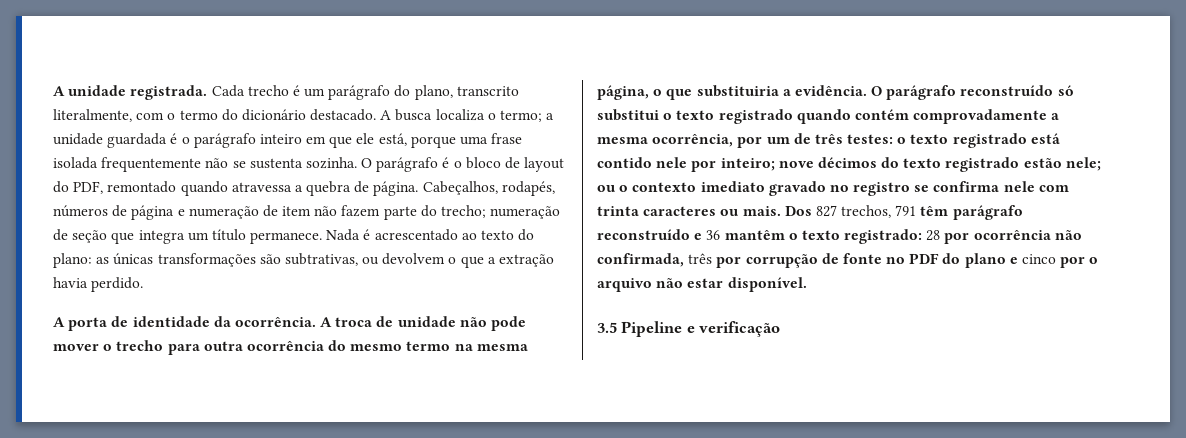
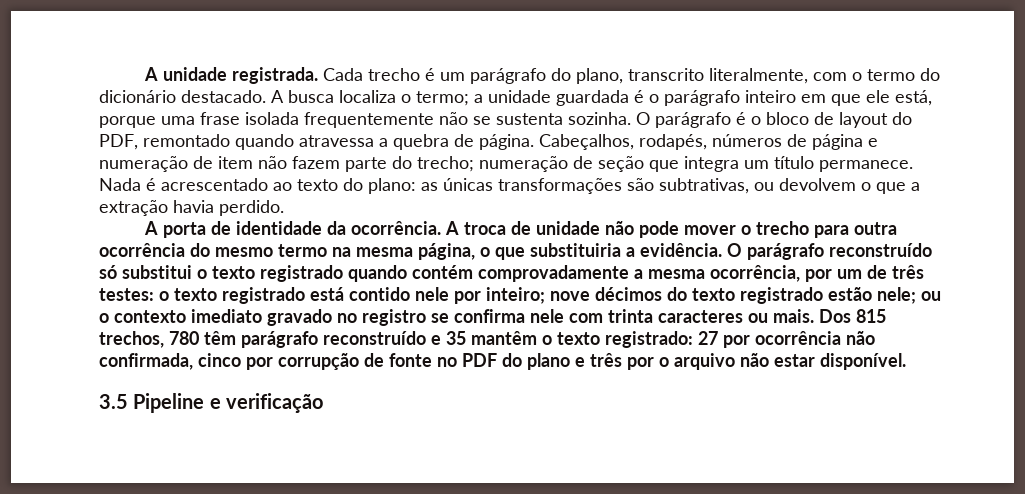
[815,205,917,218] 827 trechos, 791 -> [856,309,886,323] [99,331,199,348] 815 trechos, 780
[706,230,721,240] 36 -> [446,331,466,345] 35
[926,230,941,241] 28 -> [698,331,718,345] 27
[688,253,713,264] três -> [198,353,241,367] cinco
[1022,254,1057,264] cinco -> [590,353,622,367] três

